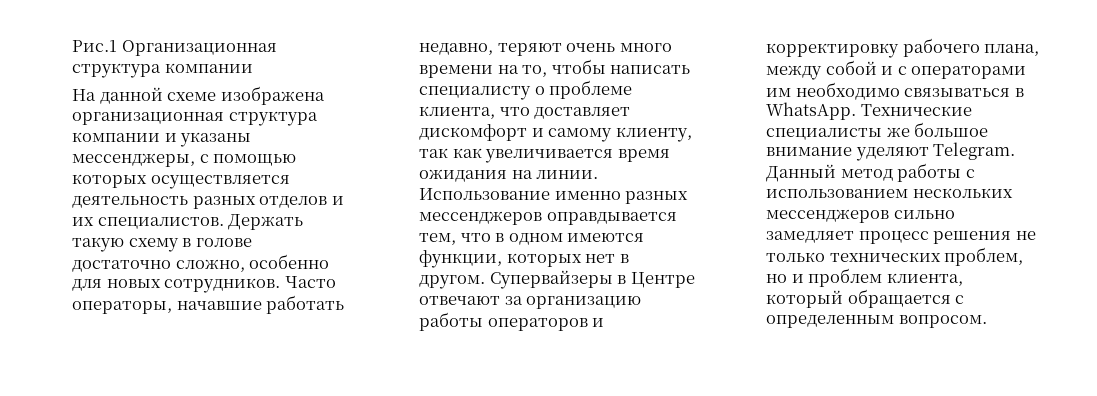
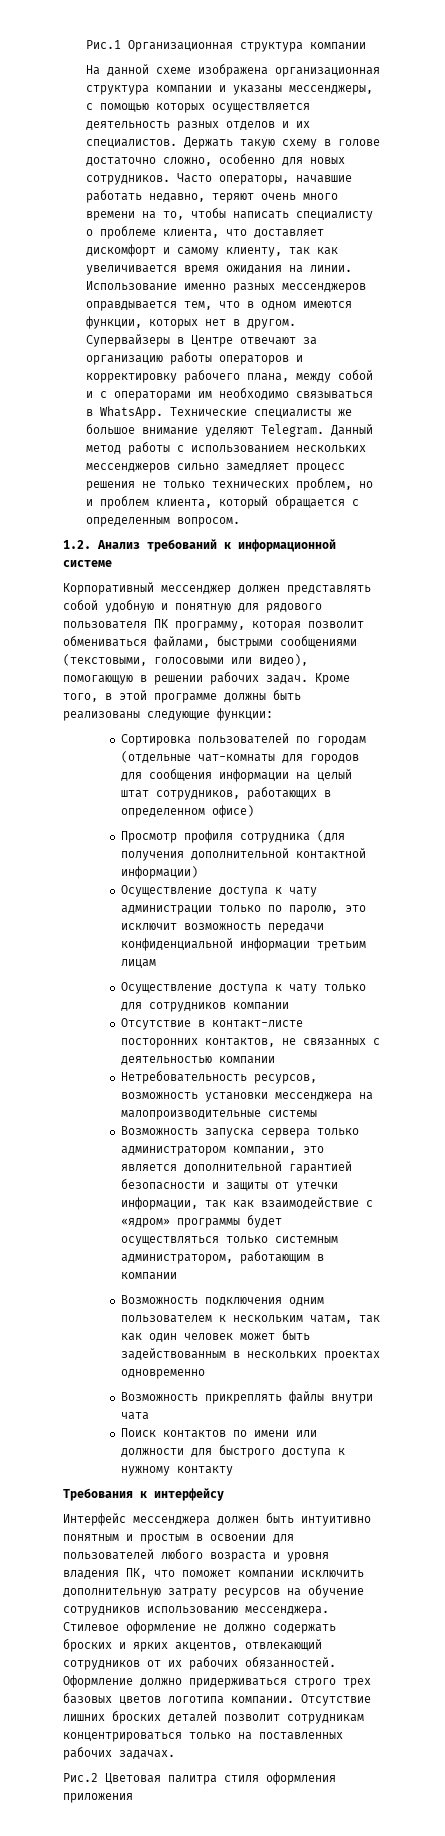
(987, 321) none -> [63,539,336,552] [63,560,112,567] [63,582,371,595] [63,599,322,613] [63,619,364,631] [63,635,357,649] [63,654,308,666] [63,671,350,685] [63,689,301,703] [63,708,273,721] [120,733,366,746] [120,751,359,764] [120,768,352,782] [120,786,331,800] [120,805,254,818] [120,830,345,843] [120,848,366,861] [120,866,198,879] [120,885,317,897] [120,905,366,915] [120,923,324,933] [120,938,366,951] [120,959,156,968] [120,982,366,994] [120,1002,289,1012] [120,1018,303,1030] [120,1038,380,1048] [120,1056,275,1065] [120,1070,317,1084] [120,1092,373,1102] [120,1110,317,1120] [120,1126,359,1138] [120,1146,324,1156] [120,1161,352,1174] [120,1178,338,1192] [120,1197,373,1210] [120,1214,282,1228] [120,1236,338,1246] [120,1250,324,1264] [120,1272,177,1280] [120,1295,324,1306] [120,1315,380,1324] [120,1329,310,1342] [120,1348,380,1361] [120,1369,205,1379] [120,1391,373,1404] [120,1412,149,1420] [120,1428,317,1438] [120,1444,345,1458] [120,1466,233,1476] [63,1488,224,1501] [63,1512,371,1526] [63,1534,294,1544] [63,1548,329,1562] [63,1568,364,1579] [63,1584,364,1598] [63,1606,329,1616] [63,1621,336,1634] [63,1638,322,1652] [63,1656,336,1670] [63,1675,371,1688] [63,1692,371,1706] [63,1710,364,1724] [63,1732,343,1742] [63,1746,175,1760] [63,1772,336,1785] [63,1793,133,1803] // 1.2. Анализ требований к информационной системе // Корпоративный мессенджер должен представлять собой удобную и понятную для рядового пользователя ПК программу, которая позволит обмениваться файлами, быстрыми сообщениями (текстовыми, голосовыми или видео), помогающую в решении рабочих задач. Кроме того, в этой программе должны быть реализованы следующие функции: // Сортировка пользователей по городам (отдельные чат-комнаты для городов для сообщения информации на целый штат сотрудников, работающих в определенном офисе) // Просмотр профиля сотрудника (для получения дополнительной контактной информации) // Осуществление доступа к чату администрации только по паролю, это исключит возможность передачи конфиденциальной информации третьим лицам // Осуществление доступа к чату только для сотрудников компании // Отсутствие в контакт-листе посторонних контактов, не связанных с деятельностью компании // Нетребовательность ресурсов, возможность установки мессенджера на малопроизводительные системы // Возможность запуска сервера только администратором компании, это является дополнительной гарантией безопасности и защиты от утечки информации, так как взаимодействие с «ядром» программы будет осуществляться только системным администратором, работающим в компании // Возможность подключения одним пользователем к нескольким чатам, так как один человек может быть задействованным в нескольких проектах одновременно // Возможность прикреплять файлы внутри чата // Поиск контактов по имени или должности для быстрого доступа к нужному контакту // Требования к интерфейсу // Интерфейс мессенджера должен быть интуитивно понятным и простым в освоении для пользователей любого возраста и уровня владения ПК, что поможет компании исключить дополнительную затрату ресурсов на обучение сотрудников использованию мессенджера. Стилевое оформление не должно содержать броских и ярких акцентов, отвлекающий сотрудников от их рабочих обязанностей. Оформление должно придерживаться строго трех базовых цветов логотипа компании. Отсутствие лишних броских деталей позволит сотрудникам концентрироваться только на поставленных рабочих задачах. // Рис.2 Цветовая палитра стиля оформления приложения

